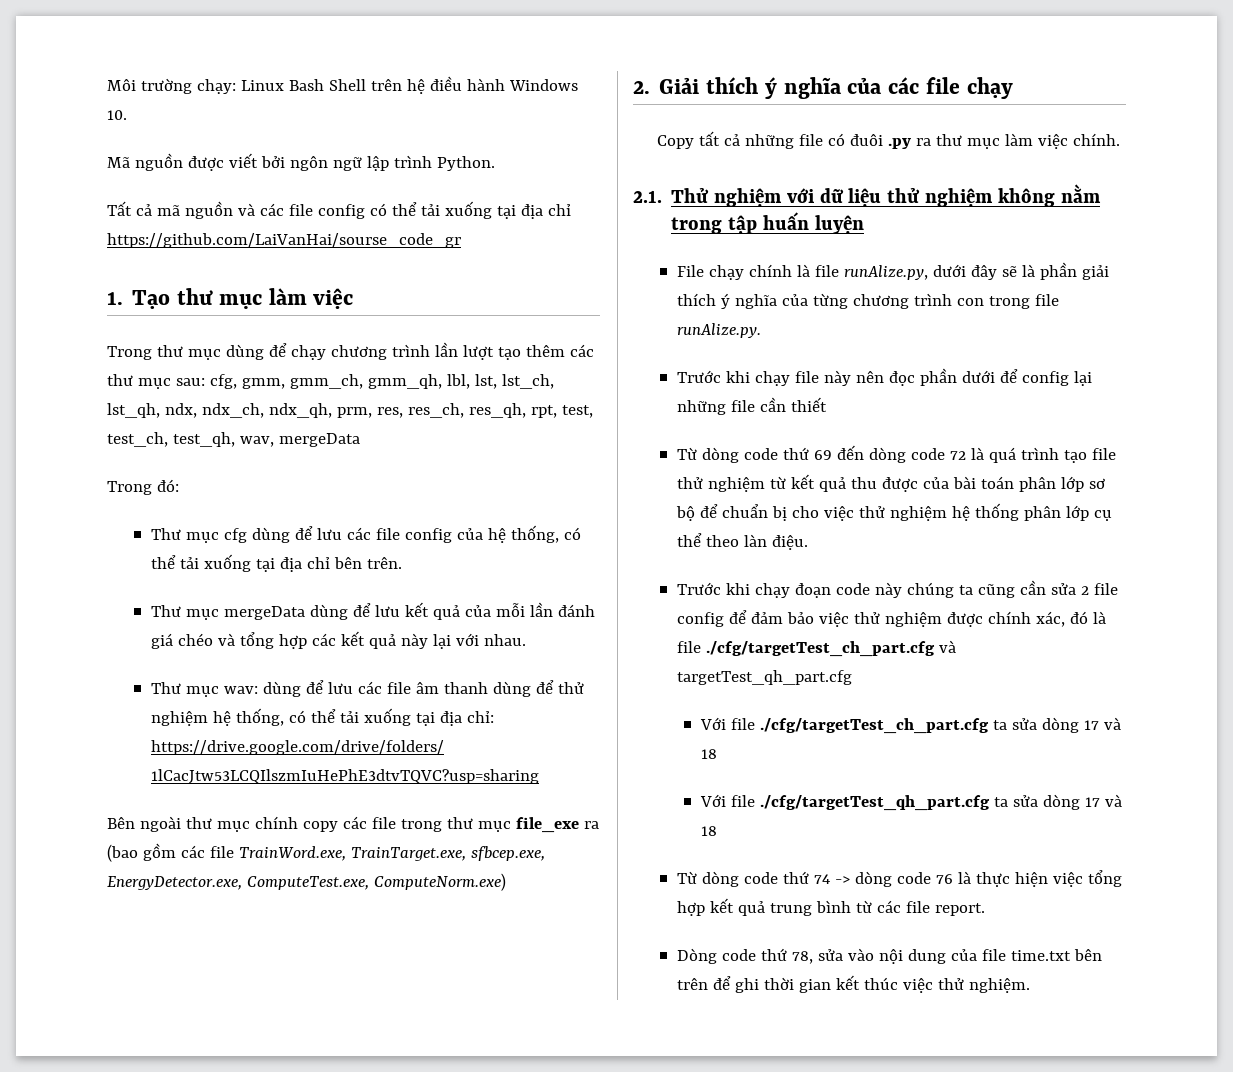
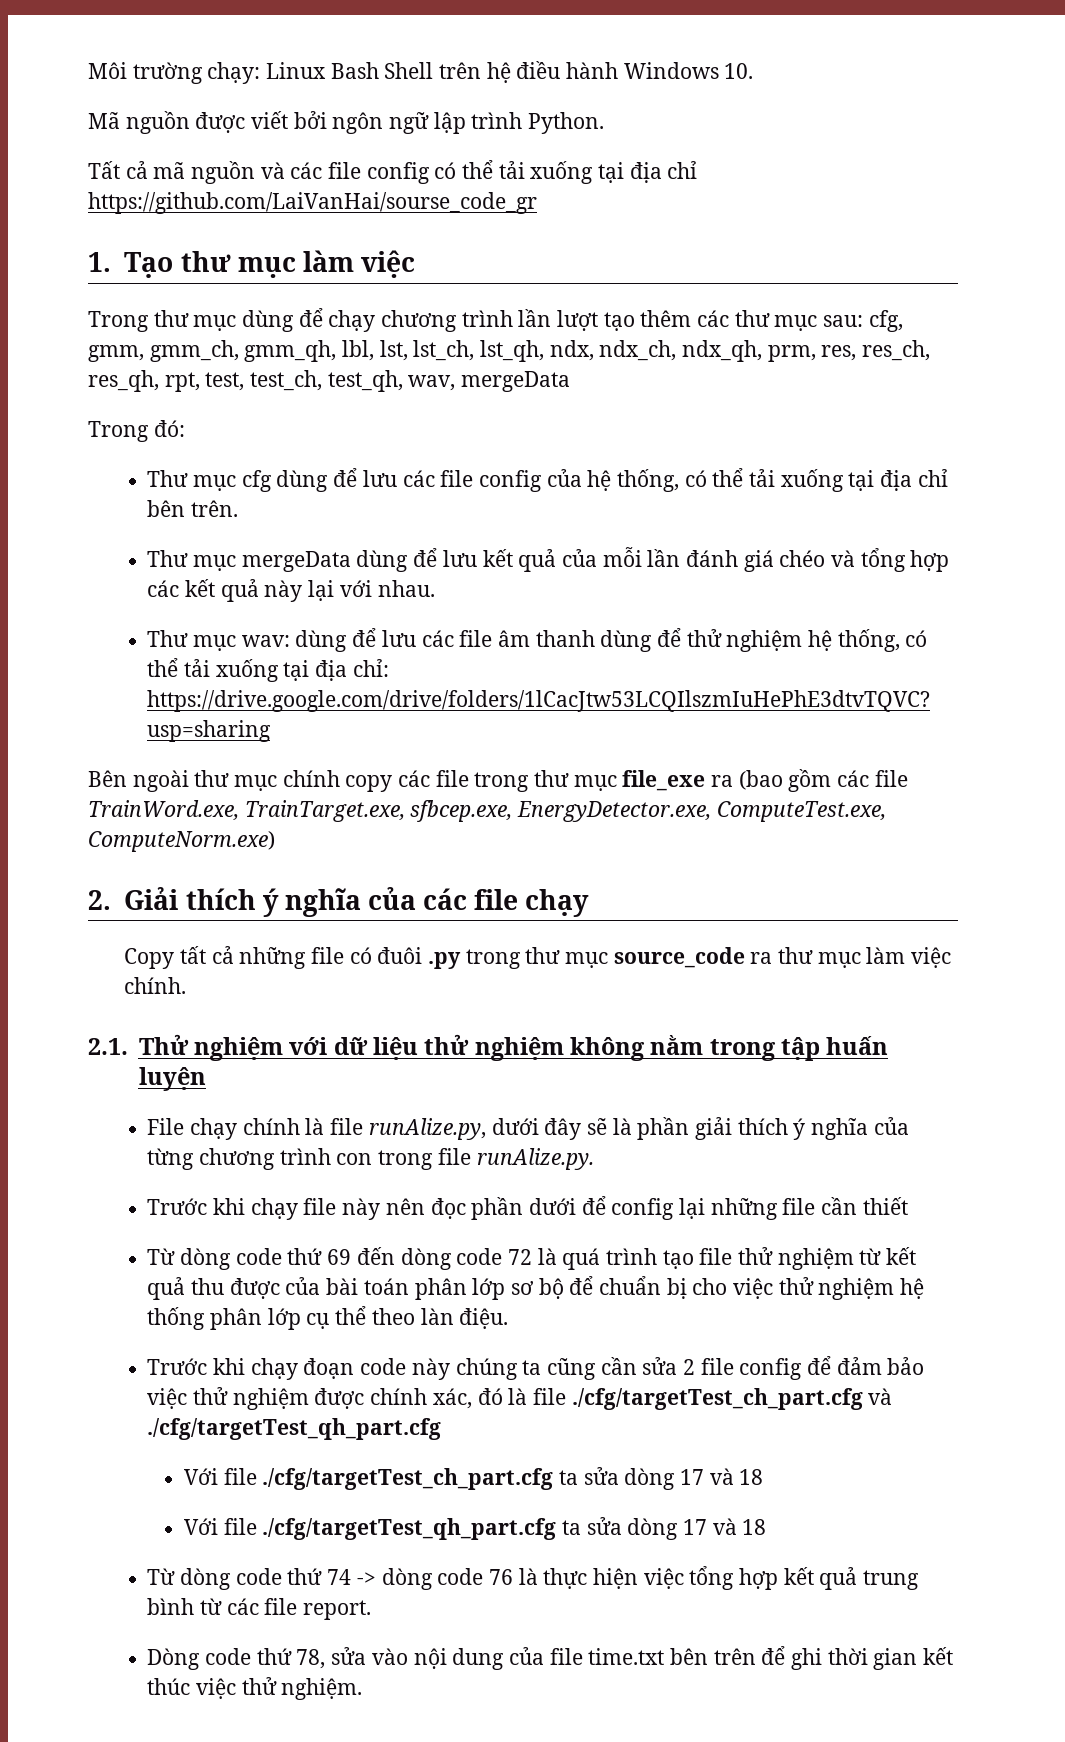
(911, 143) none -> [465,947,745,969] trong thư mục source_code
[677,670,853,685] targetTest_qh_part.cfg -> [147,1418,442,1440] ./cfg/targetTest_qh_part.cfg

